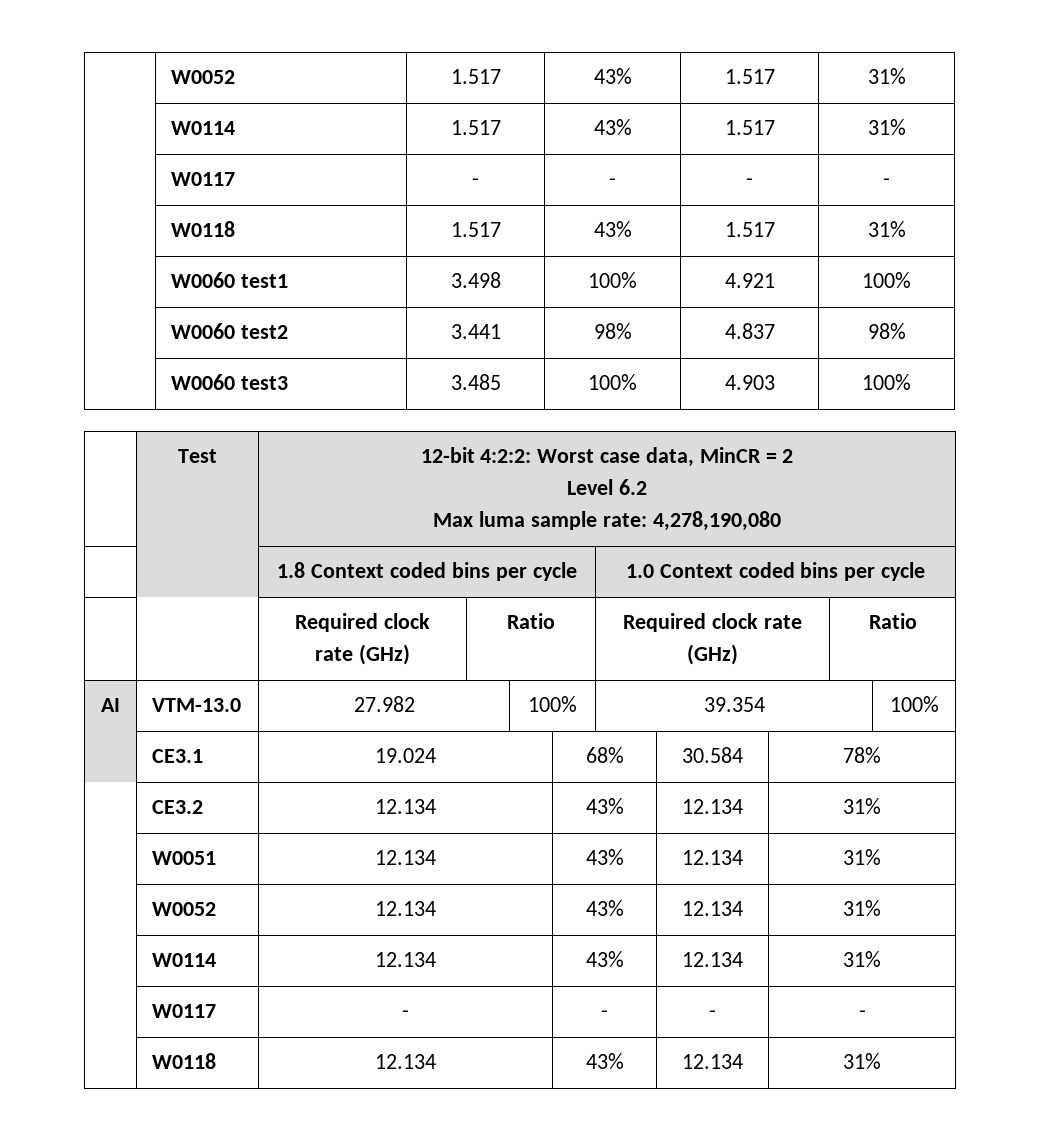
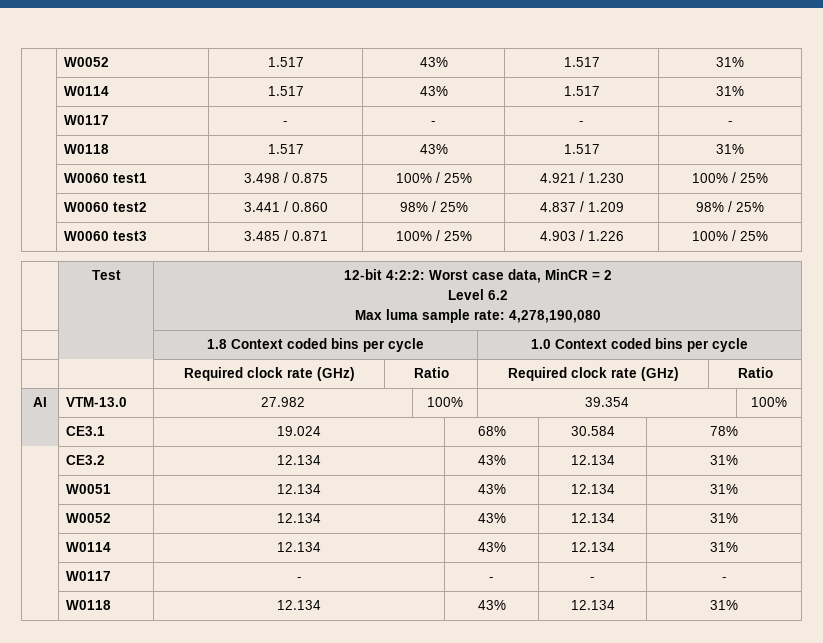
[588,272,637,288] | 100% -> [283,172,328,183] [395,172,472,183] / 0.875 | 100% / 25%
[862,272,911,288] | 100% -> [579,172,624,183] [692,172,768,183] / 1.230 | 100% / 25%
[593,323,632,339] | 98% -> [283,201,328,212] [399,201,468,212] / 0.860 | 98% / 25%
[867,323,906,339] | 98% -> [579,201,624,212] [696,201,764,212] / 1.209 | 98% / 25%
[588,374,637,390] | 100% -> [283,230,328,241] [395,230,472,241] / 0.871 | 100% / 25%
[862,374,911,390] | 100% -> [579,230,624,241] [692,230,768,241] / 1.226 | 100% / 25%

